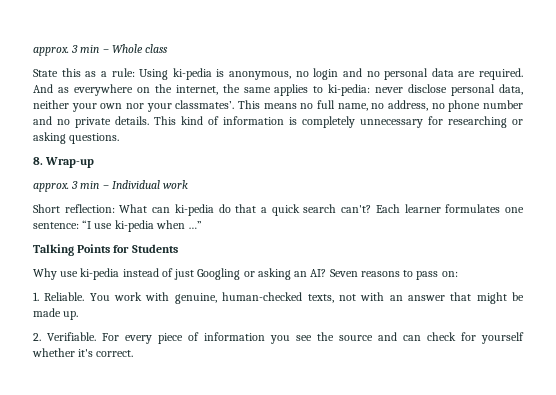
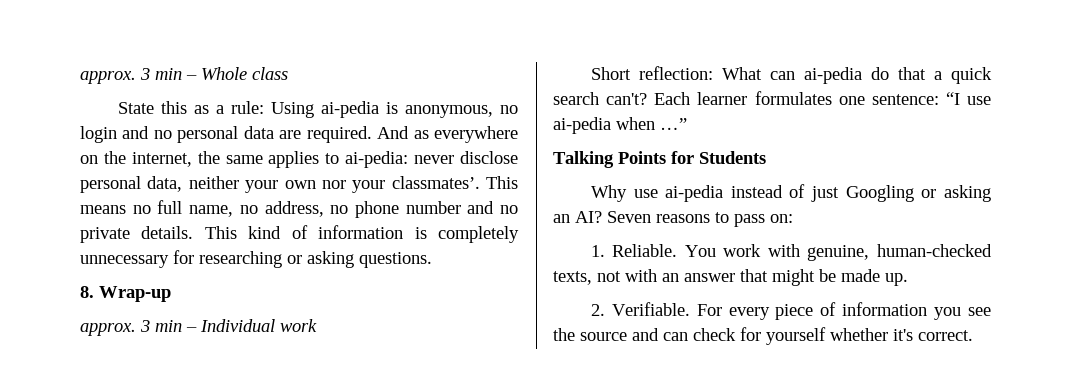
[172,68,212,80] ki-pedia -> [320,101,379,118] ai-pedia
[328,84,371,96] ki-pedia: -> [345,151,409,168] ai-pedia:
[174,204,214,216] ki-pedia -> [803,67,862,84] ai-pedia
[114,220,154,232] ki-pedia -> [553,117,611,134] ai-pedia
[80,268,120,280] ki-pedia -> [665,185,724,202] ai-pedia

